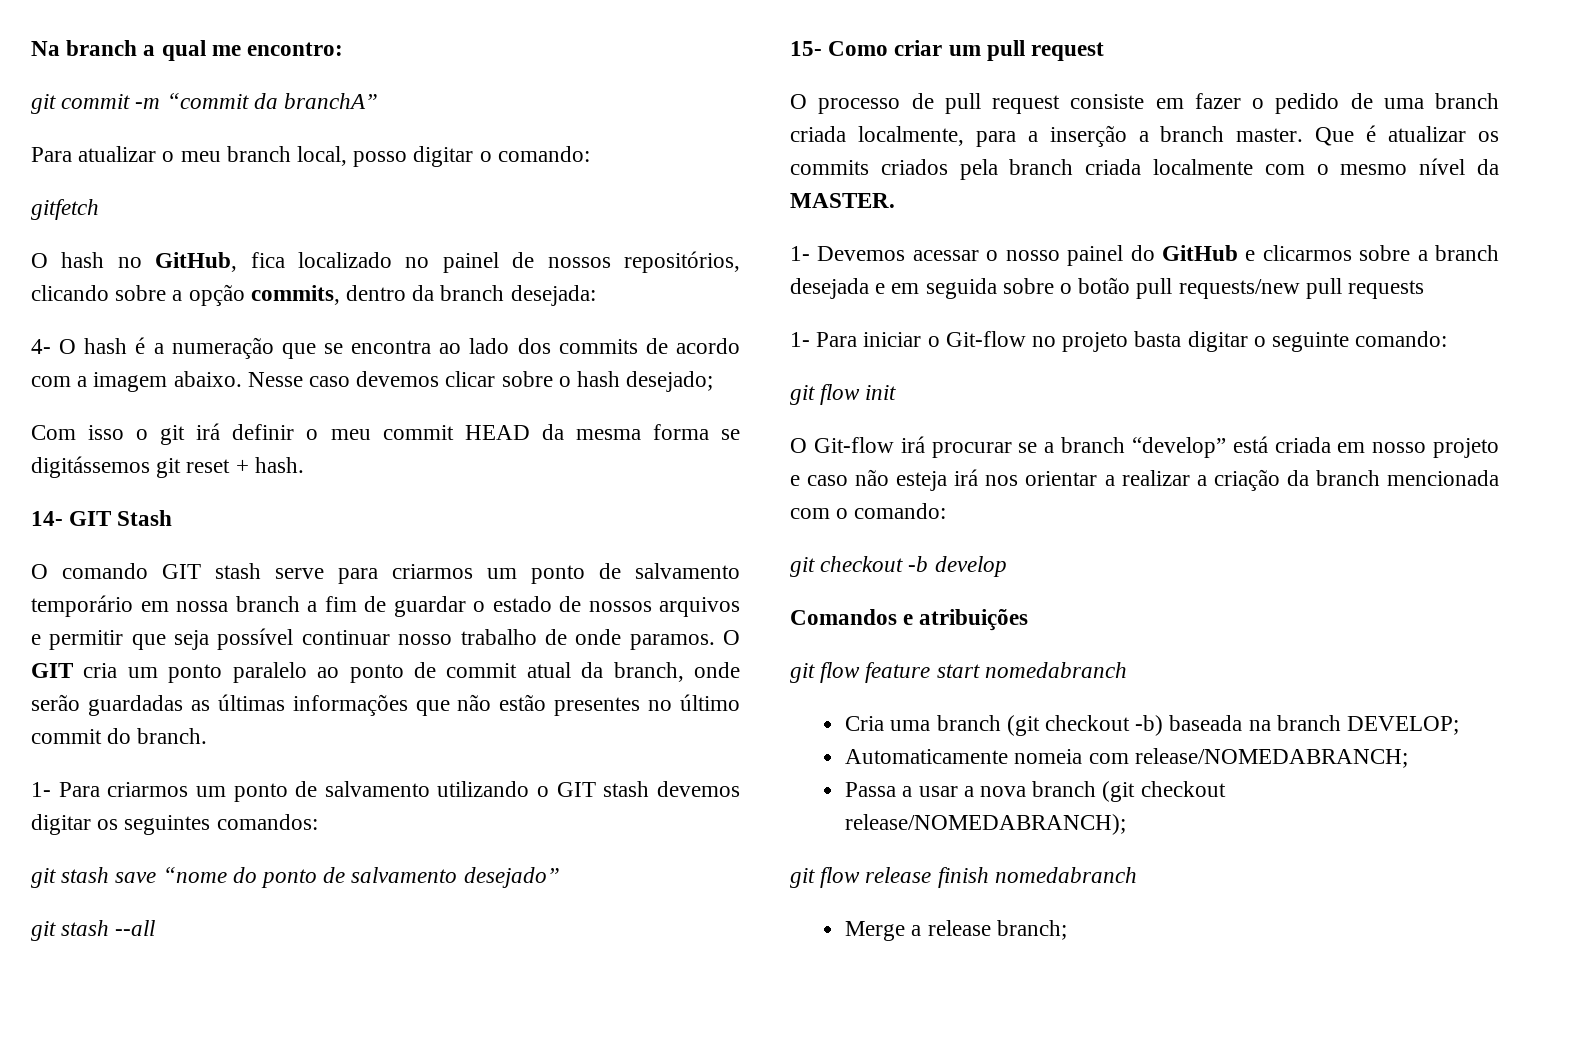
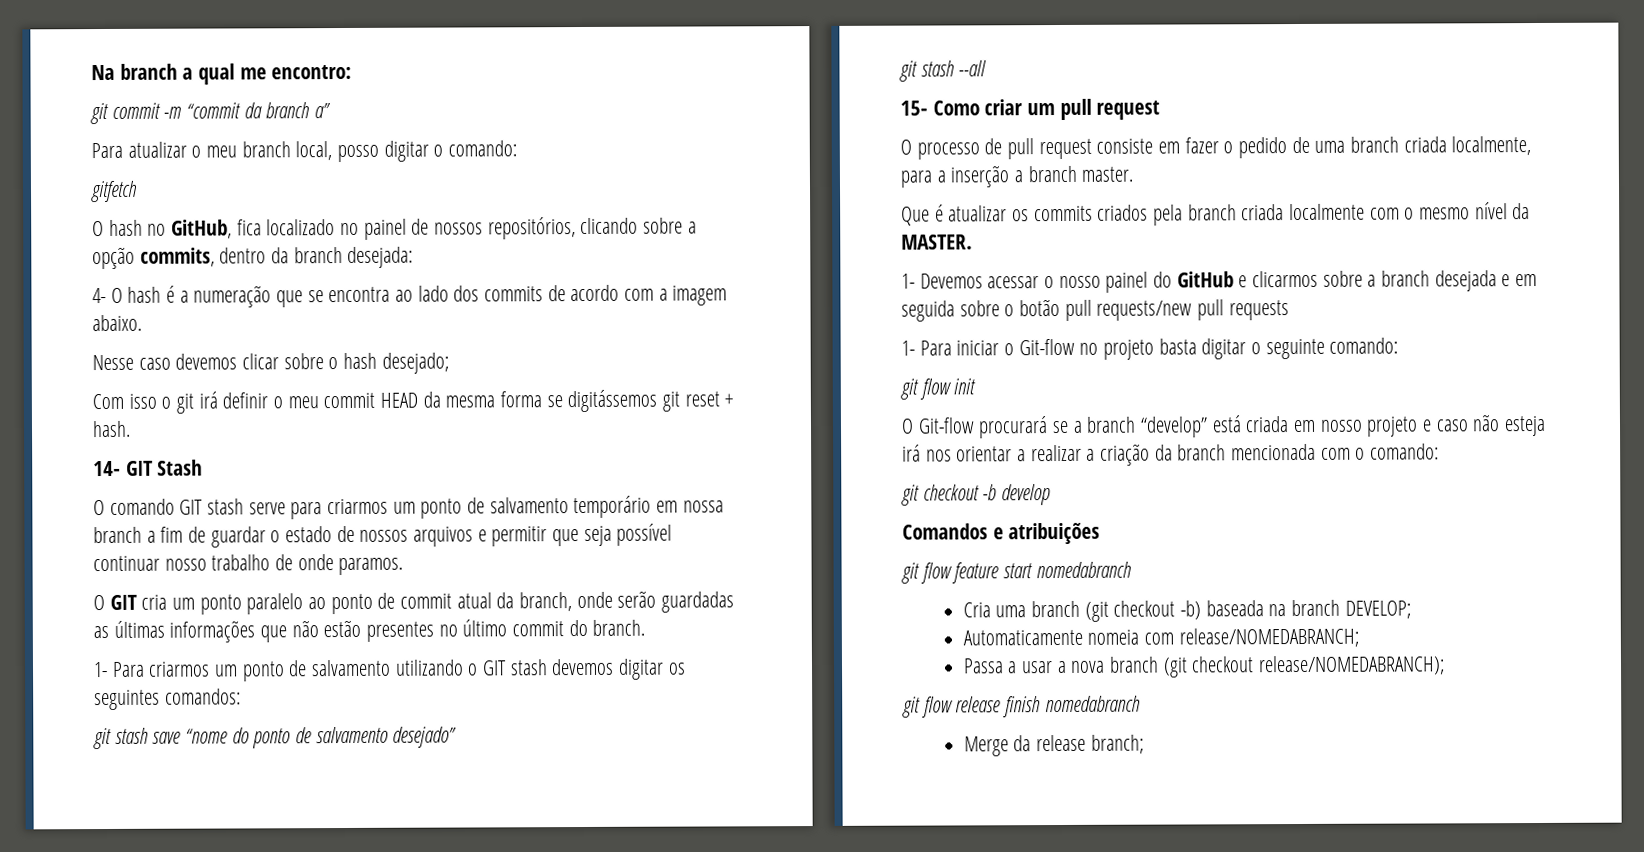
[284,93,379,109] branchA” -> [265,102,332,119] branch a”
(242, 379) none -> (142, 323) //
(715, 642) none -> (404, 566) //
(1304, 135) none -> (1134, 174) //
[900,436,1012,458] irá procurar -> [978,416,1049,439] procurará
[911,925,922,936] a -> [1013,735,1032,752] da

